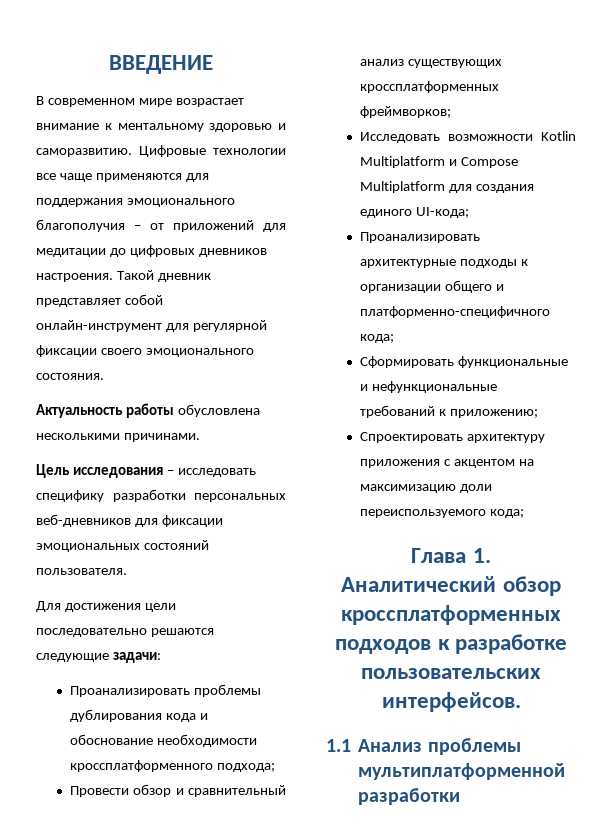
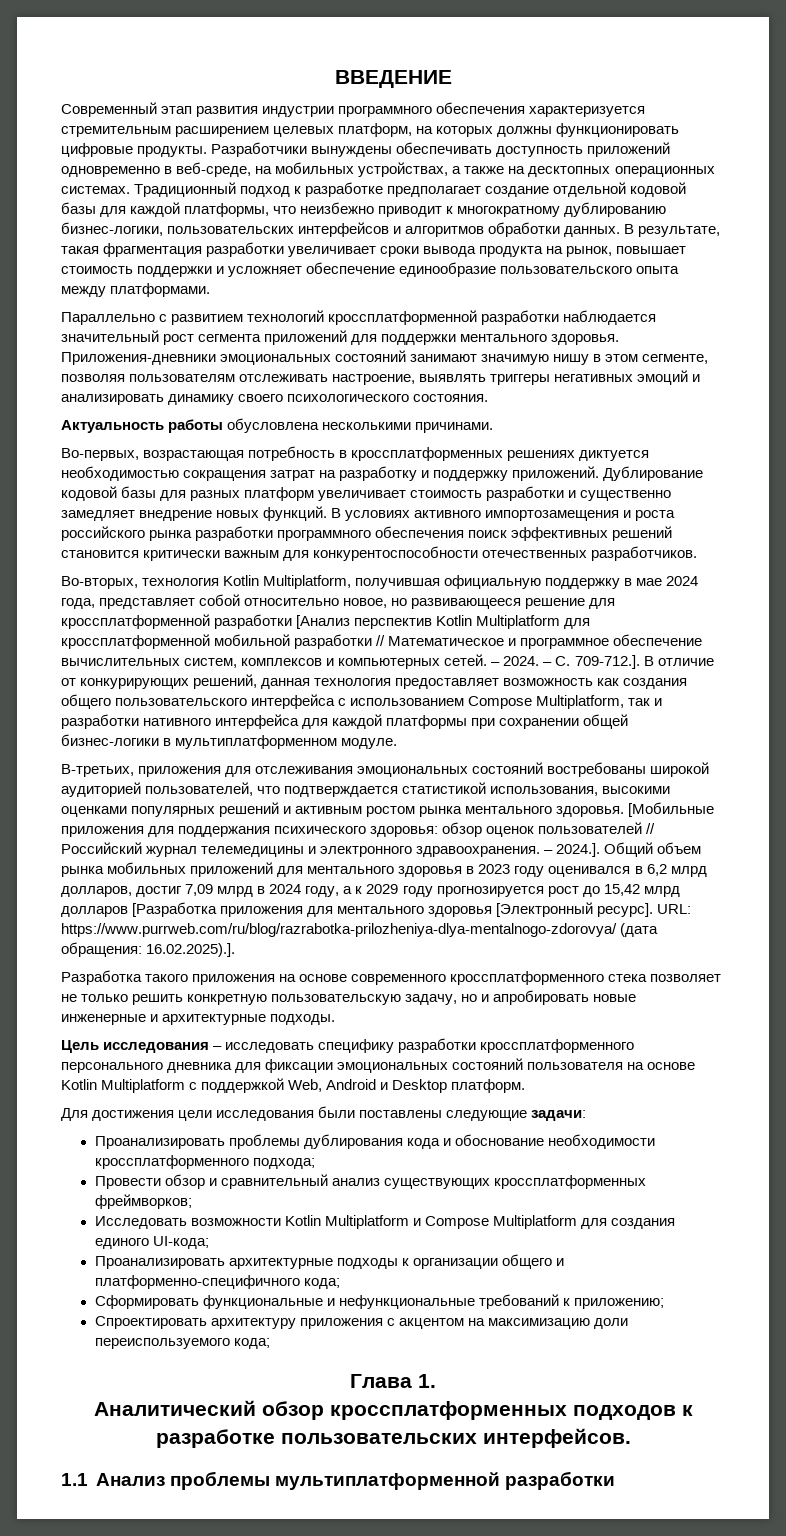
[36,96,244,107] [36,123,286,132] [36,145,286,157] [36,173,209,182] [36,198,235,207] [36,219,286,232] [36,245,267,257] [36,270,211,282] [36,294,163,307] [36,320,267,332] [36,345,254,357] В современном мире возрастает внимание к ментальному здоровью и саморазвитию. Цифровые технологии все чаще применяются для поддержания эмоционального благополучия – от приложений для медитации до цифровых дневников настроения. Такой дневник представляет собой онлайн-инструмент для регулярной фиксации своего эмоционального -> [61,102,646,117] [61,123,680,137] [61,142,671,157] [61,162,715,177] [61,182,687,197] [61,202,667,217] [61,222,721,237] [61,242,687,257] [61,262,680,277] [61,283,211,297] [61,310,657,325] [61,330,620,345] [61,350,709,365] [61,370,701,385] [61,394,410,405] Современный этап развития индустрии программного обеспечения характеризуется стремительным расширением целевых платформ, на которых должны функционировать цифровые продукты. Разработчики вынуждены обеспечивать доступность приложений одновременно в веб-среде, на мобильных устройствах, а также на десктопных операционных системах. Традиционный подход к разработке предполагает создание отдельной кодовой базы для каждой платформы, что неизбежно приводит к многократному дублированию бизнес-логики, пользовательских интерфейсов и алгоритмов обработки данных. В результате, такая фрагментация разработки увеличивает сроки вывода продукта на рынок, повышает стоимость поддержки и усложняет обеспечение единообразие пользовательского опыта между платформами. // Параллельно с развитием технологий кроссплатформенной разработки наблюдается значительный рост сегмента приложений для поддержки ментального здоровья. Приложения-дневники эмоциональных состояний занимают значимую нишу в этом сегменте, позволяя пользователям отслеживать настроение, выявлять триггеры негативных эмоций и анализировать динамику своего психологического
(200, 437) none -> [61,446,650,461] [61,466,704,481] [61,486,672,501] [61,506,676,521] [61,526,673,541] [61,546,698,561] [61,575,699,589] [61,594,616,609] [61,614,591,629] [61,634,703,649] [61,654,714,669] [61,674,688,689] [61,694,663,709] [61,714,629,729] [61,734,398,749] [61,762,710,777] [61,782,671,797] [61,802,715,817] [61,822,656,837] [61,842,702,857] [61,862,707,877] [61,884,680,897] [61,902,692,917] [61,923,659,937] [61,942,236,957] [61,970,722,985] [61,990,637,1005] [61,1014,336,1025] // Во-первых, возрастающая потребность в кроссплатформенных решениях диктуется необходимостью сокращения затрат на разработку и поддержку приложений. Дублирование кодовой базы для разных платформ увеличивает стоимость разработки и существенно замедляет внедрение новых функций. В условиях активного импортозамещения и роста российского рынка разработки программного обеспечения поиск эффективных решений становится критически важным для конкурентоспособности отечественных разработчиков. // Во-вторых, технология Kotlin Multiplatform, получившая официальную поддержку в мае 2024 года, представляет собой относительно новое, но развивающееся решение для кроссплатформенной разработки [Анализ перспектив Kotlin Multiplatform для кроссплатформенной мобильной разработки // Математическое и программное обеспечение вычислительных систем, комплексов и компьютерных сетей. – 2024. – С. 709-712.]. В отличие от конкурирующих решений, данная технология предоставляет возможность как создания общего пользовательского интерфейса с использованием Compose Multiplatform, так и разработки нативного интерфейса для каждой платформы при сохранении общей бизнес-логики в мультиплатформенном модуле. // В-третьих, приложения для отслеживания эмоциональных состояний востребованы широкой аудиторией пользователей, что подтверждается статистикой использования, высокими оценками популярных решений и активным ростом рынка ментального здоровья. [Мобильные приложения для поддержания психического здоровья: обзор оценок пользователей // Российский журнал телемедицины и электронного здравоохранения. – 2024.]. Общий объем рынка мобильных приложений для ментального здоровья в 2023 году оценивался в 6,2 млрд долларов, достиг 7,09 млрд в 2024 году, а к 2029 году прогнозируется рост до 15,42 млрд долларов [Разработка приложения для ментального здоровья [Электронный ресурс]. URL: https://www.purrweb.com/ru/blog/razrabotka-prilozheniya-dlya-mentalnogo-zdorovya/ (дата обращения: 16.02.2025).]. // Разработка такого приложения на основе современного кроссплатформенного стека позволяет не только решить конкретную пользовательскую задачу, но и апробировать новые инженерные и архитектурные подходы.
[194,493,286,502] [36,514,131,527] персональных веб-дневников -> [480,1039,635,1053] [61,1062,233,1073] кроссплатформенного персонального дневника
[36,568,127,575] пользователя. -> [527,1062,696,1070] [61,1078,526,1093] пользователя на основе Kotlin Multiplatform с поддержкой Web, Android и Desktop платформ.
[36,628,214,637] последовательно решаются -> [216,1106,443,1121] исследования были поставлены

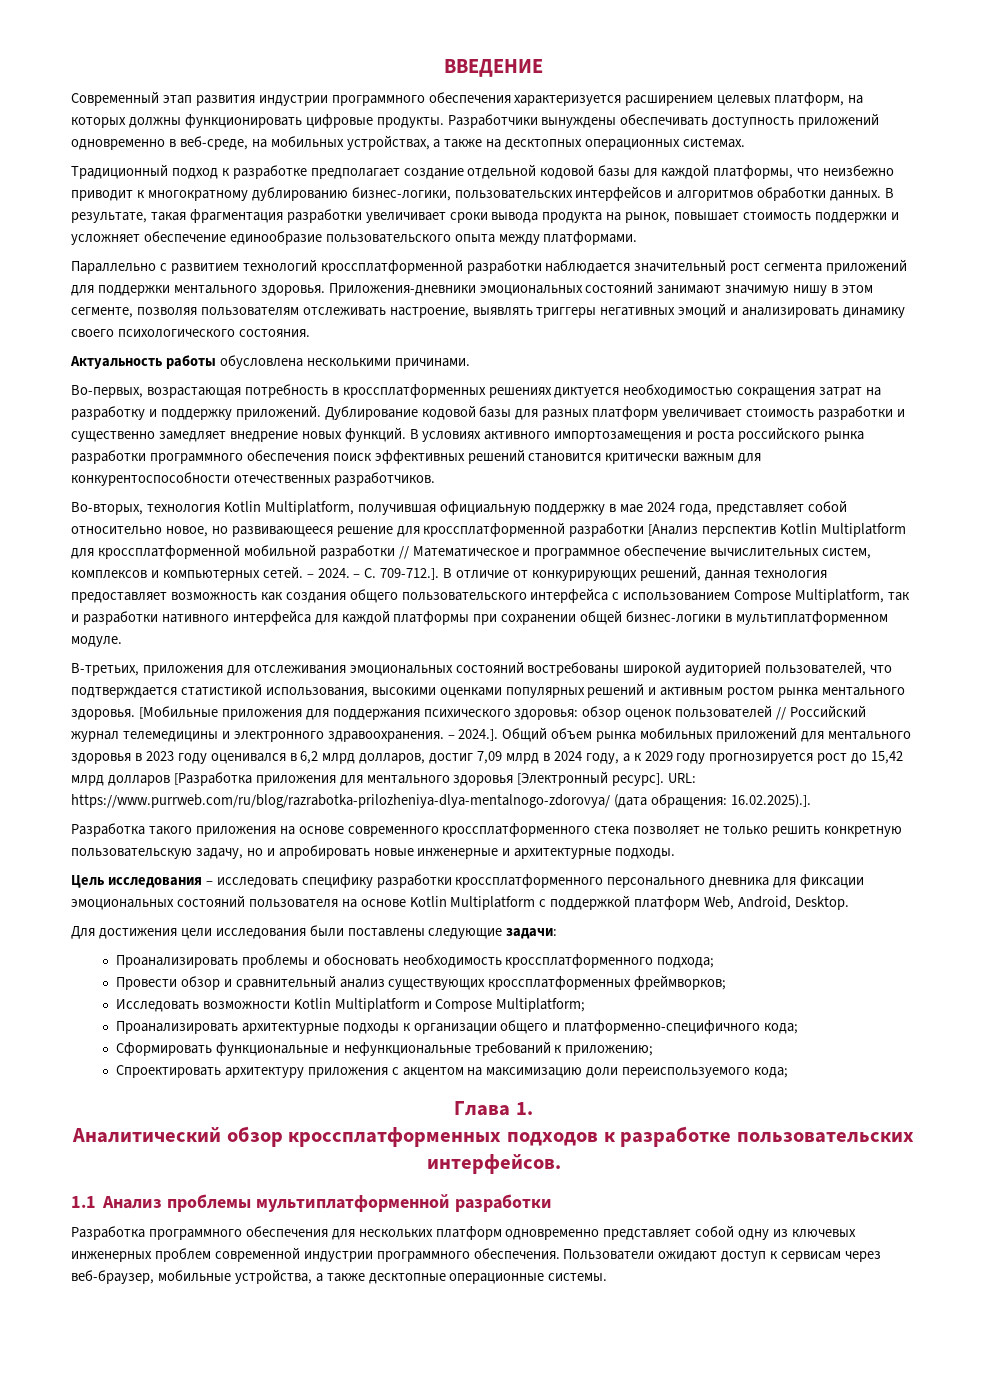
[61,126,171,137] стремительным -> (622, 100) none
(130, 190) none -> (746, 143) //
[288,1079,526,1093] Web, Android и Desktop платформ. -> [634,896,849,910] платформ Web, Android, Desktop.
[303,1134,656,1149] дублирования кода и обоснование необходимости -> [311,954,502,968] и обосновать необходимость
[493,1215,676,1229] [94,1236,209,1249] Multiplatform для создания единого UI-кода; -> [496,998,586,1012] Multiplatform;
(615, 1480) none -> [71,1225,857,1240] [71,1247,882,1262] [71,1269,608,1284] // Разработка программного обеспечения для нескольких платформ одновременно представляет собой одну из ключевых инженерных проблем современной индустрии программного обеспечения. Пользователи ожидают доступ к сервисам через веб-браузер, мобильные устройства, а также десктопные операционные системы.

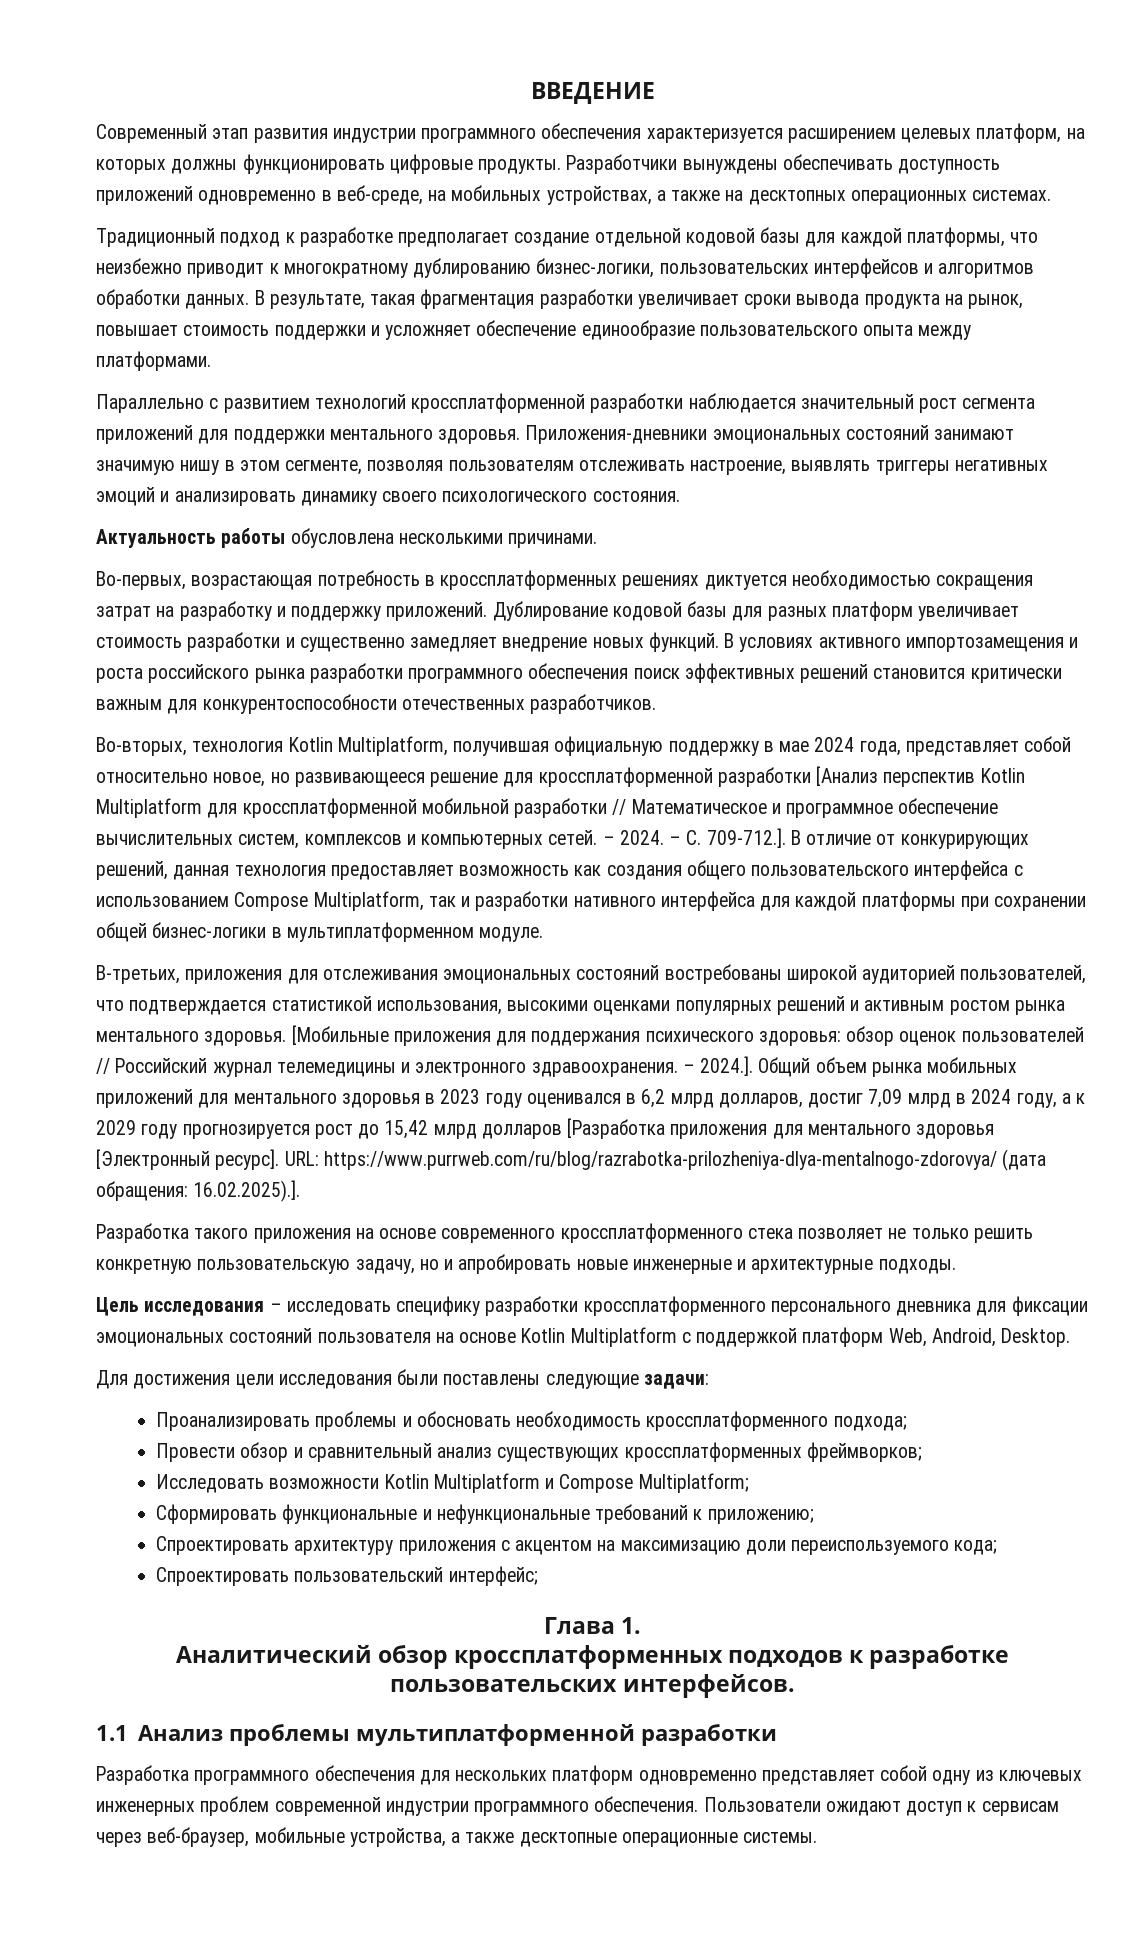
[115,1020,799,1034] // Проанализировать архитектурные подходы к организации общего и платформенно-специфичного кода; -> (749, 1483) none
(789, 1072) none -> [156,1566,538,1586] // Спроектировать пользовательский интерфейс;

